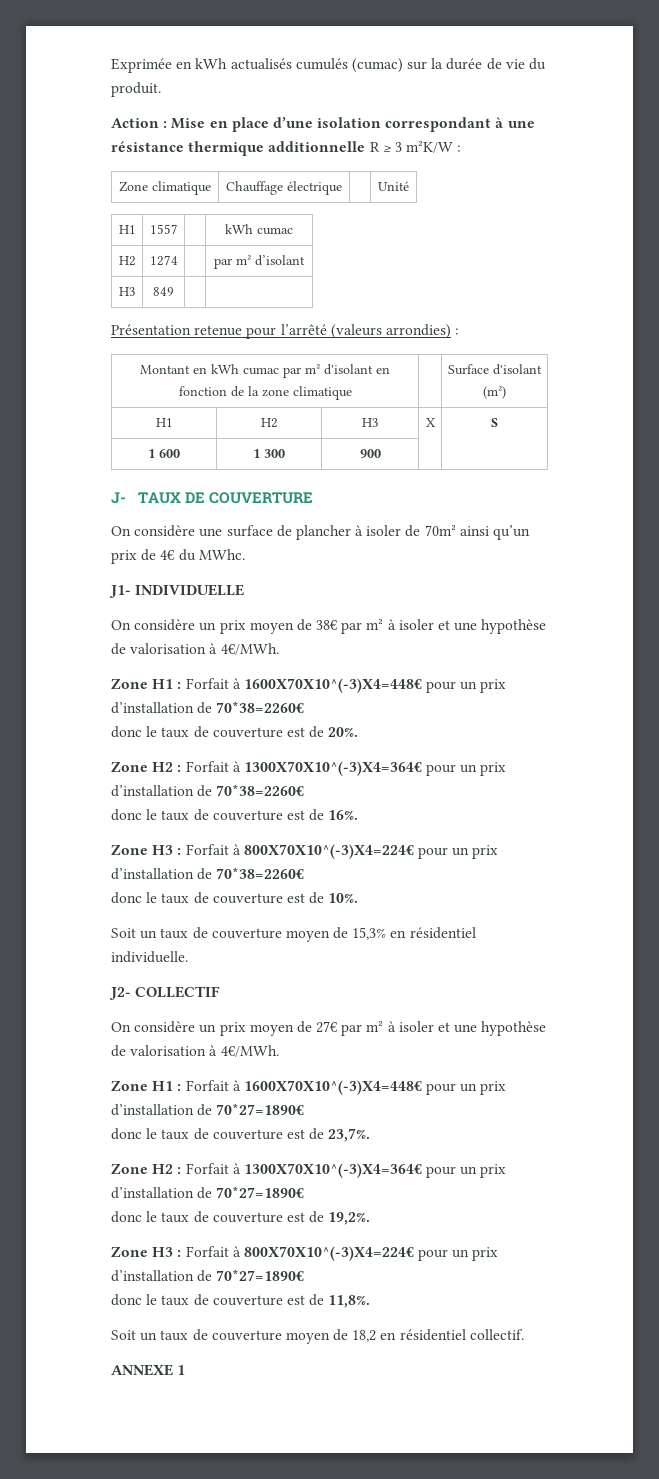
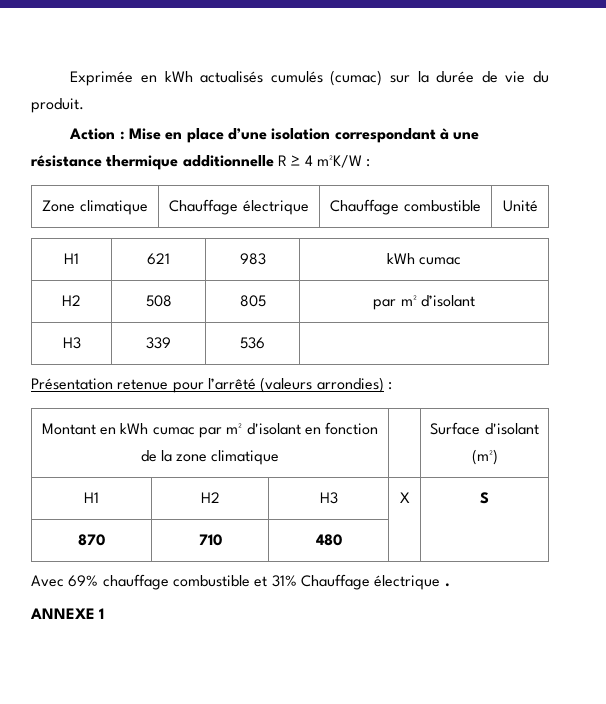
[394,142,402,152] 3 -> [304,155,313,166] 4
(342, 188) none -> [330,199,481,215] Chauffage combustible
[149,224,178,234] 1557 | -> [147,253,170,265] [239,253,266,265] 621 | 983
[149,255,178,266] 1274 | -> [145,295,172,307] [239,295,266,307] 508 | 805
[153,287,174,296] 849 | -> [146,337,171,349] [239,337,265,349] 339 | 536
[148,449,180,458] [253,449,285,458] [359,449,381,458] [111,492,314,504] [111,525,531,540] [111,549,245,564] [109,584,245,598] [111,619,547,634] [111,643,279,655] [111,678,507,693] [111,701,305,714] [111,726,359,738] [111,761,507,776] [111,784,305,797] [111,809,359,821] [111,844,499,859] [111,867,305,880] [111,892,359,904] [111,927,476,942] [111,951,188,963] [109,986,221,1000] [111,1021,547,1036] [111,1045,279,1057] [111,1080,507,1095] [111,1103,305,1116] [111,1128,371,1142] [111,1163,507,1178] [111,1186,305,1199] [111,1211,371,1225] [111,1246,499,1261] [111,1269,305,1282] [111,1294,371,1308] [111,1329,524,1344] 1 600 | 1 300 | 900 | | // J- TAUX DE COUVERTURE // On considère une surface de plancher à isoler de 70m² ainsi qu’un prix de 4€ du MWhc. // J1- INDIVIDUELLE // On considère un prix moyen de 38€ par m² à isoler et une hypothèse de valorisation à 4€/MWh. // Zone H1 : Forfait à 1600X70X10^(-3)X4=448€ pour un prix d’installation de 70*38=2260€ // donc le taux de couverture est de 20%. // Zone H2 : Forfait à 1300X70X10^(-3)X4=364€ pour un prix d’installation de 70*38=2260€ // donc le taux de couverture est de 16%. // Zone H3 : Forfait à 800X70X10^(-3)X4=224€ pour un prix d’installation de 70*38=2260€ // donc le taux de couverture est de 10%. // Soit un taux de couverture moyen de 15,3% en résidentiel individuelle. // J2- COLLECTIF // On considère un prix moyen de 27€ par m² à isoler et une hypothèse de valorisation à 4€/MWh. // Zone H1 : Forfait à 1600X70X10^(-3)X4=448€ pour un prix d’installation de 70*27=1890€ // donc le taux de couverture est de 23,7%. // Zone H2 : Forfait à 1300X70X10^(-3)X4=364€ pour un prix d’installation de 70*27=1890€ // donc le taux de couverture est de 19,2%. // Zone H3 : Forfait à 800X70X10^(-3)X4=224€ pour un prix d’installation de 70*27=1890€ // donc le taux de couverture est de 11,8%. // Soit un taux de couverture moyen de 18,2 en résidentiel collectif. -> [78,534,105,546] [198,534,222,546] [315,534,342,546] [31,574,450,590] 870 | 710 | 480 | | // Avec 69% chauffage combustible et 31% Chauffage électrique .

